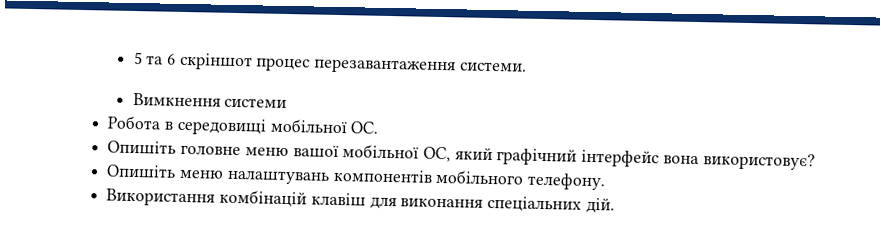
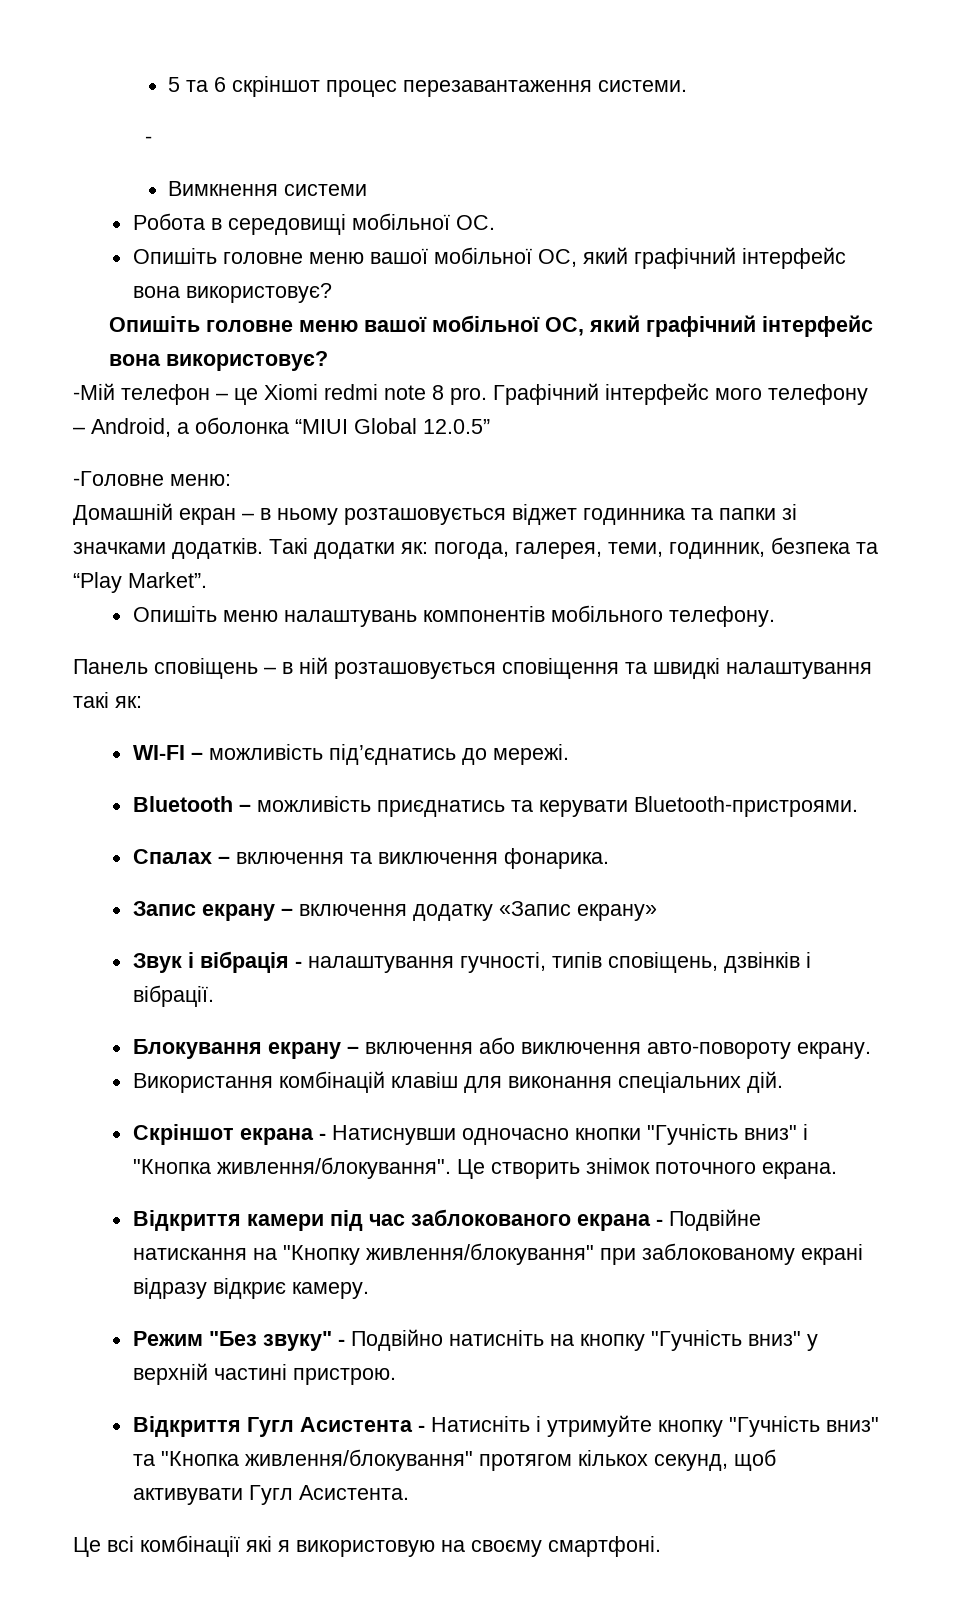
(527, 66) none -> [144,136,152,144] // -
(816, 161) none -> [108,315,873,337] [108,351,328,371] [73,383,868,405] [73,417,490,437] [73,471,231,486] [73,503,797,525] [73,537,878,559] [73,572,207,593] // Опишіть головне меню вашої мобільної ОС, який графічний інтерфейс вона використовує? // -Мій телефон – це Xiomi redmi note 8 pro. Графічний інтерфейс мого телефону – Android, а оболонка “MIUI Global 12.0.5” // -Головне меню: // Домашній екран – в ньому розташовується віджет годинника та папки зі значками додатків. Такі додатки як: погода, галерея, теми, годинник, безпека та “Play Market”.
(607, 181) none -> [73,657,872,679] [73,692,142,708] [132,744,569,765] [132,796,858,817] [132,848,609,869] [132,901,657,921] [132,951,811,973] [132,985,214,1007] [132,1037,871,1059] // Панель сповіщень – в ній розташовується сповіщення та швидкі налаштування такі як: // WI-FI – можливість під’єднатись до мережі. // Bluetooth – можливість приєднатись та керувати Bluetooth-пристроями. // Спалах – включення та виключення фонарика. // Запис екрану – включення додатку «Запис екрану» // Звук і вібрація - налаштування гучності, типів сповіщень, дзвінків і вібрації. // Блокування екрану – включення або виключення авто-повороту екрану.
(615, 205) none -> [132,1124,808,1145] [132,1157,837,1179] [132,1209,761,1231] [132,1243,863,1265] [132,1278,369,1299] [132,1329,818,1351] [132,1363,396,1385] [132,1415,879,1437] [132,1449,776,1471] [132,1485,409,1505] [73,1535,661,1557] // Скріншот екрана - Натиснувши одночасно кнопки "Гучність вниз" і "Кнопка живлення/блокування". Це створить знімок поточного екрана. // Відкриття камери під час заблокованого екрана - Подвійне натискання на "Кнопку живлення/блокування" при заблокованому екрані відразу відкриє камеру. // Режим "Без звуку" - Подвійно натисніть на кнопку "Гучність вниз" у верхній частині пристрою. // Відкриття Гугл Асистента - Натисніть і утримуйте кнопку "Гучність вниз" та "Кнопка живлення/блокування" протягом кількох секунд, щоб активувати Гугл Асистента. // Це всі комбінації які я використовую на своєму смартфоні.

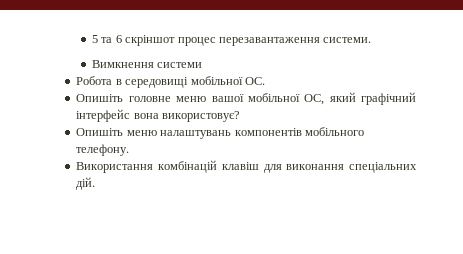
[144,136,152,144] // - -> (372, 40) none
[108,315,873,337] [108,351,328,371] [73,383,868,405] [73,417,490,437] [73,471,231,486] [73,503,797,525] [73,537,878,559] [73,572,207,593] // Опишіть головне меню вашої мобільної ОС, який графічний інтерфейс вона використовує? // -Мій телефон – це Xiomi redmi note 8 pro. Графічний інтерфейс мого телефону – Android, а оболонка “MIUI Global 12.0.5” // -Головне меню: // Домашній екран – в ньому розташовується віджет годинника та папки зі значками додатків. Такі додатки як: погода, галерея, теми, годинник, безпека та “Play Market”. -> (241, 116) none
[73,657,872,679] [73,692,142,708] [132,744,569,765] [132,796,858,817] [132,848,609,869] [132,901,657,921] [132,951,811,973] [132,985,214,1007] [132,1037,871,1059] // Панель сповіщень – в ній розташовується сповіщення та швидкі налаштування такі як: // WI-FI – можливість під’єднатись до мережі. // Bluetooth – можливість приєднатись та керувати Bluetooth-пристроями. // Спалах – включення та виключення фонарика. // Запис екрану – включення додатку «Запис екрану» // Звук і вібрація - налаштування гучності, типів сповіщень, дзвінків і вібрації. // Блокування екрану – включення або виключення авто-повороту екрану. -> (130, 150) none
[132,1124,808,1145] [132,1157,837,1179] [132,1209,761,1231] [132,1243,863,1265] [132,1278,369,1299] [132,1329,818,1351] [132,1363,396,1385] [132,1415,879,1437] [132,1449,776,1471] [132,1485,409,1505] [73,1535,661,1557] // Скріншот екрана - Натиснувши одночасно кнопки "Гучність вниз" і "Кнопка живлення/блокування". Це створить знімок поточного екрана. // Відкриття камери під час заблокованого екрана - Подвійне натискання на "Кнопку живлення/блокування" при заблокованому екрані відразу відкриє камеру. // Режим "Без звуку" - Подвійно натисніть на кнопку "Гучність вниз" у верхній частині пристрою. // Відкриття Гугл Асистента - Натисніть і утримуйте кнопку "Гучність вниз" та "Кнопка живлення/блокування" протягом кількох секунд, щоб активувати Гугл Асистента. // Це всі комбінації які я використовую на своєму смартфоні. -> (96, 183) none

